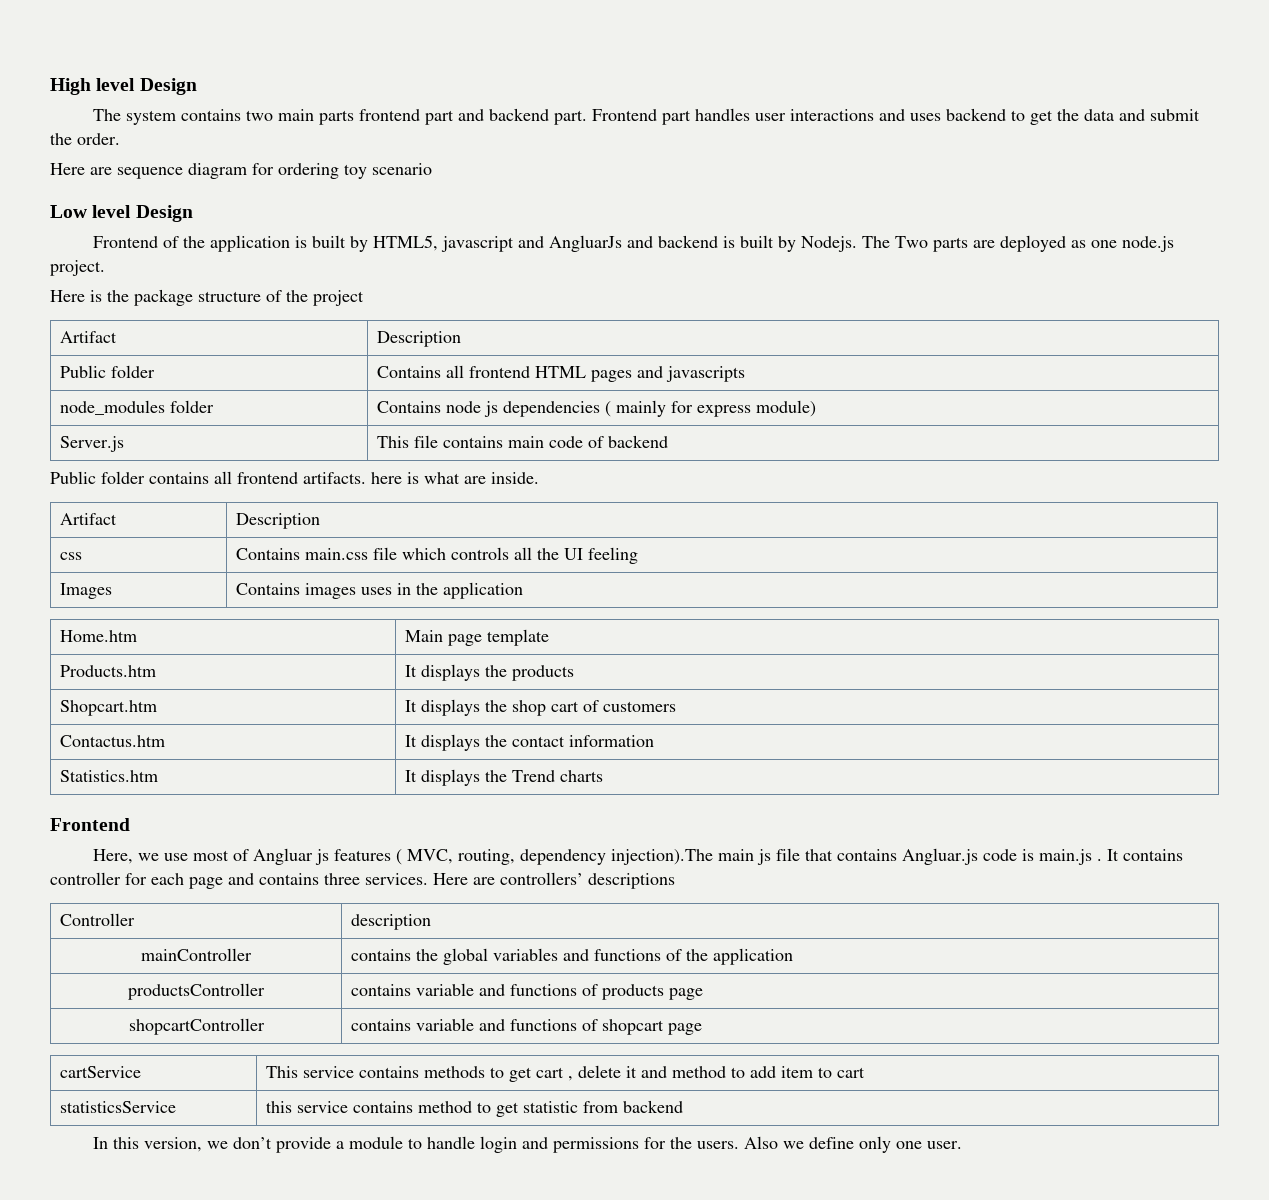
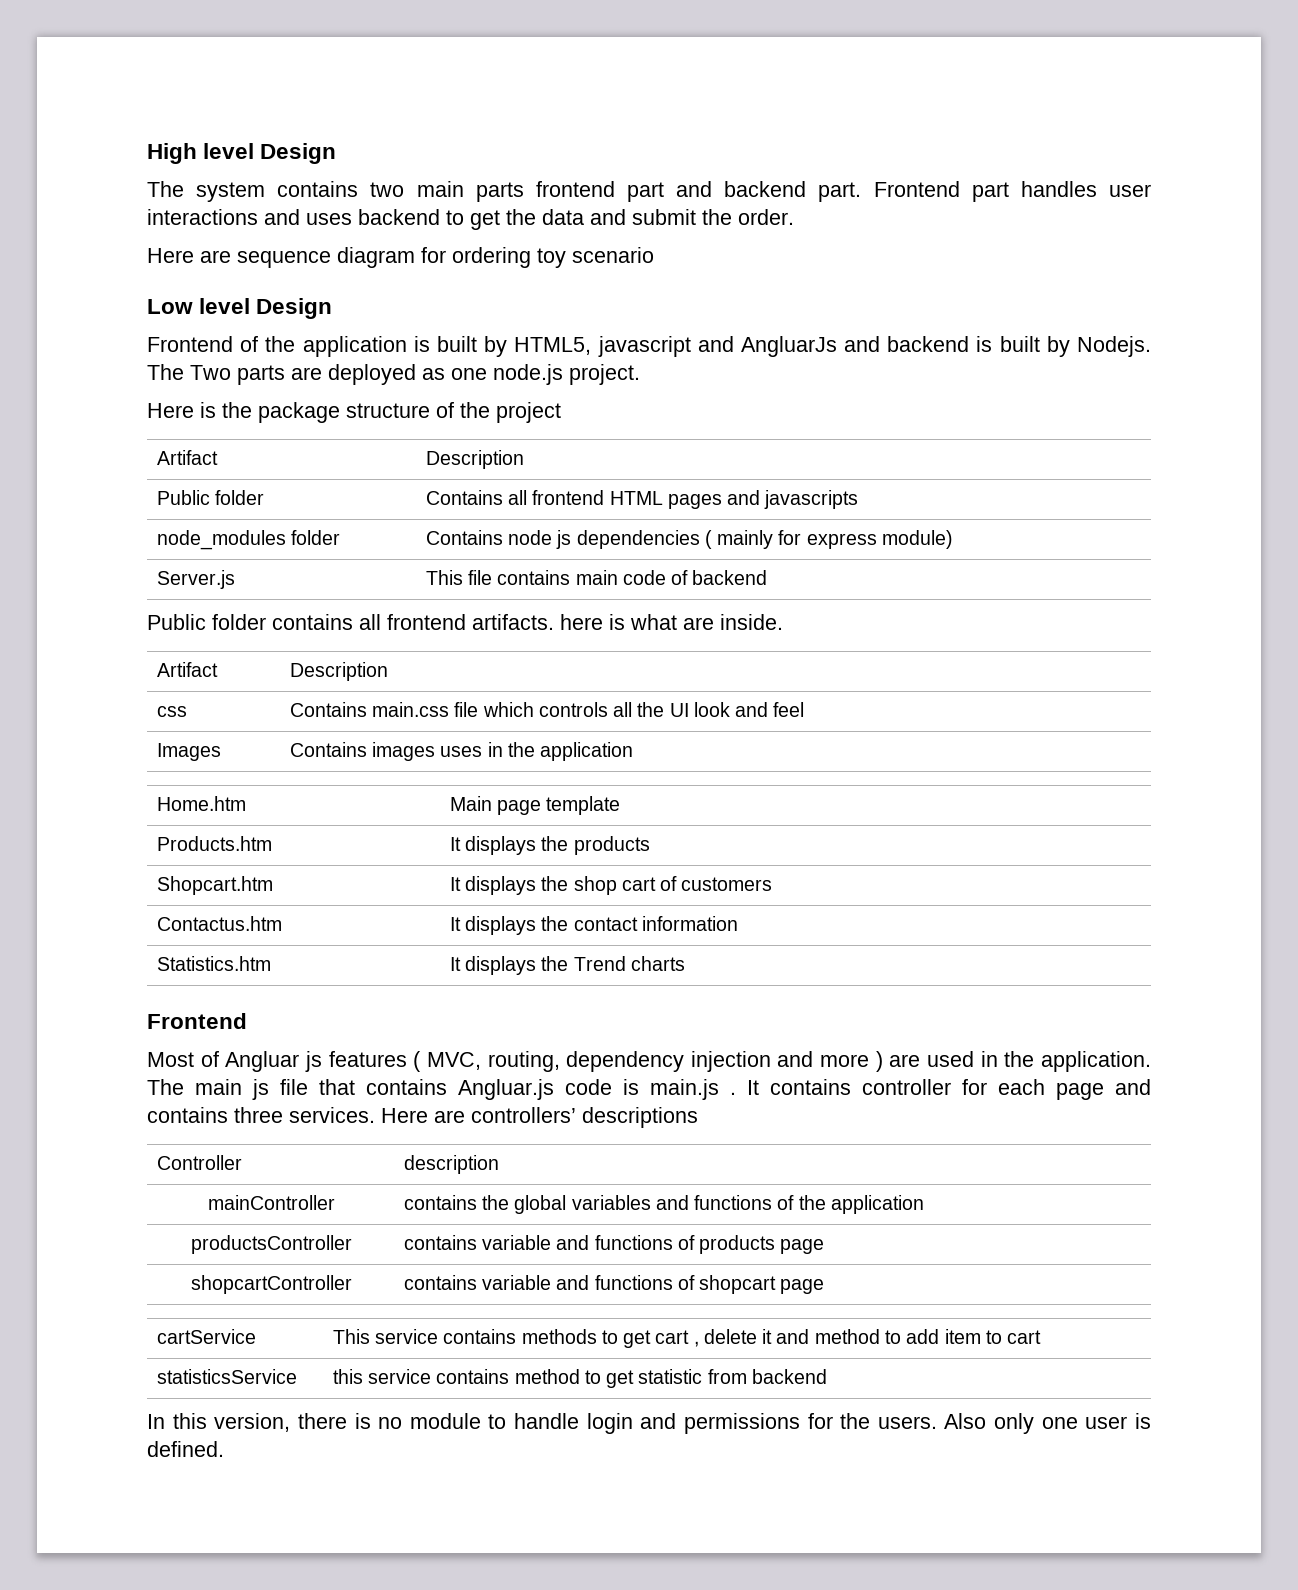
[588,547,639,564] feeling -> [693,702,805,717] look and feel
[93,849,230,864] Here, we use most -> [147,1052,194,1067] Most
[611,849,714,865] injection).The -> [690,1051,1151,1072] [147,1079,184,1095] injection and more ) are used in the application. The
[207,1137,345,1153] we don’t provide a -> [297,1413,403,1429] there is no
[783,1136,963,1153] we define only one user. -> [994,1413,1152,1434] [147,1441,224,1457] only one user is defined.

